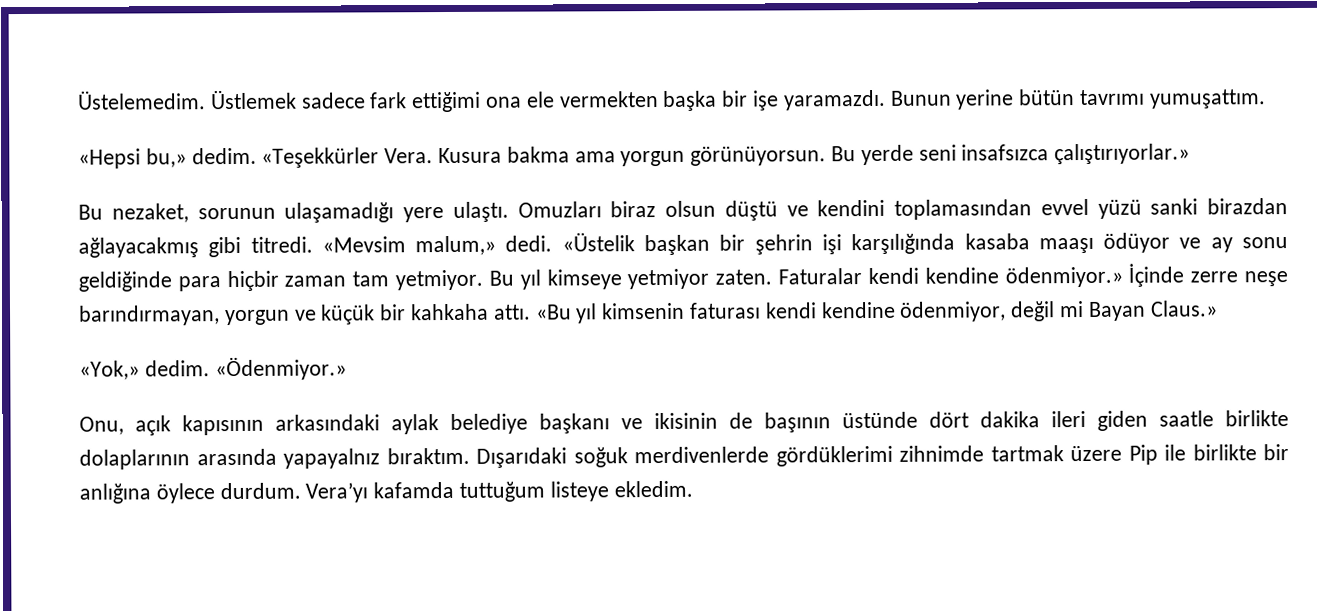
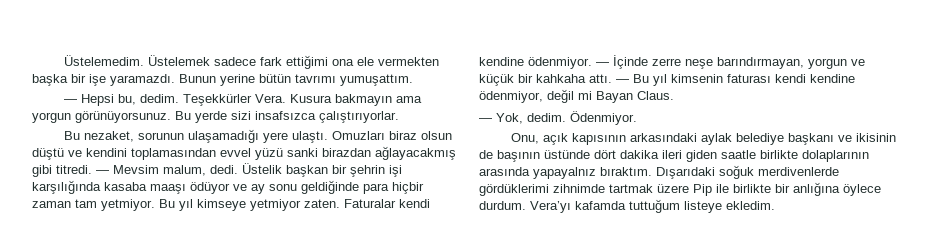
[209,89,297,110] Üstlemek -> [147,55,210,66] Üstelemek
[78,147,380,169] «Hepsi bu,» dedim. «Teşekkürler -> [63,94,252,106] — Hepsi bu, dedim. Teşekkürler
[506,146,570,163] bakma -> [334,94,392,106] bakmayın
[690,146,827,166] görünüyorsun. -> [75,111,171,123] görünüyorsunuz.
[918,143,1191,165] seni insafsızca çalıştırıyorlar.» -> [231,111,399,123] sizi insafsızca çalıştırıyorlar.
[321,232,635,256] «Mevsim malum,» dedi. «Üstelik -> [96,163,282,176] — Mevsim malum, dedi. Üstelik
[1004,266,1123,288] ödenmiyor.» -> [528,57,609,69] ödenmiyor. —
[534,304,572,320] «Bu -> [616,74,649,83] — Bu
[1149,300,1218,317] [79,356,347,381] Claus.» // «Yok,» dedim. «Ödenmiyor.» -> [637,91,674,100] [479,111,637,125] Claus. // — Yok, dedim. Ödenmiyor.

